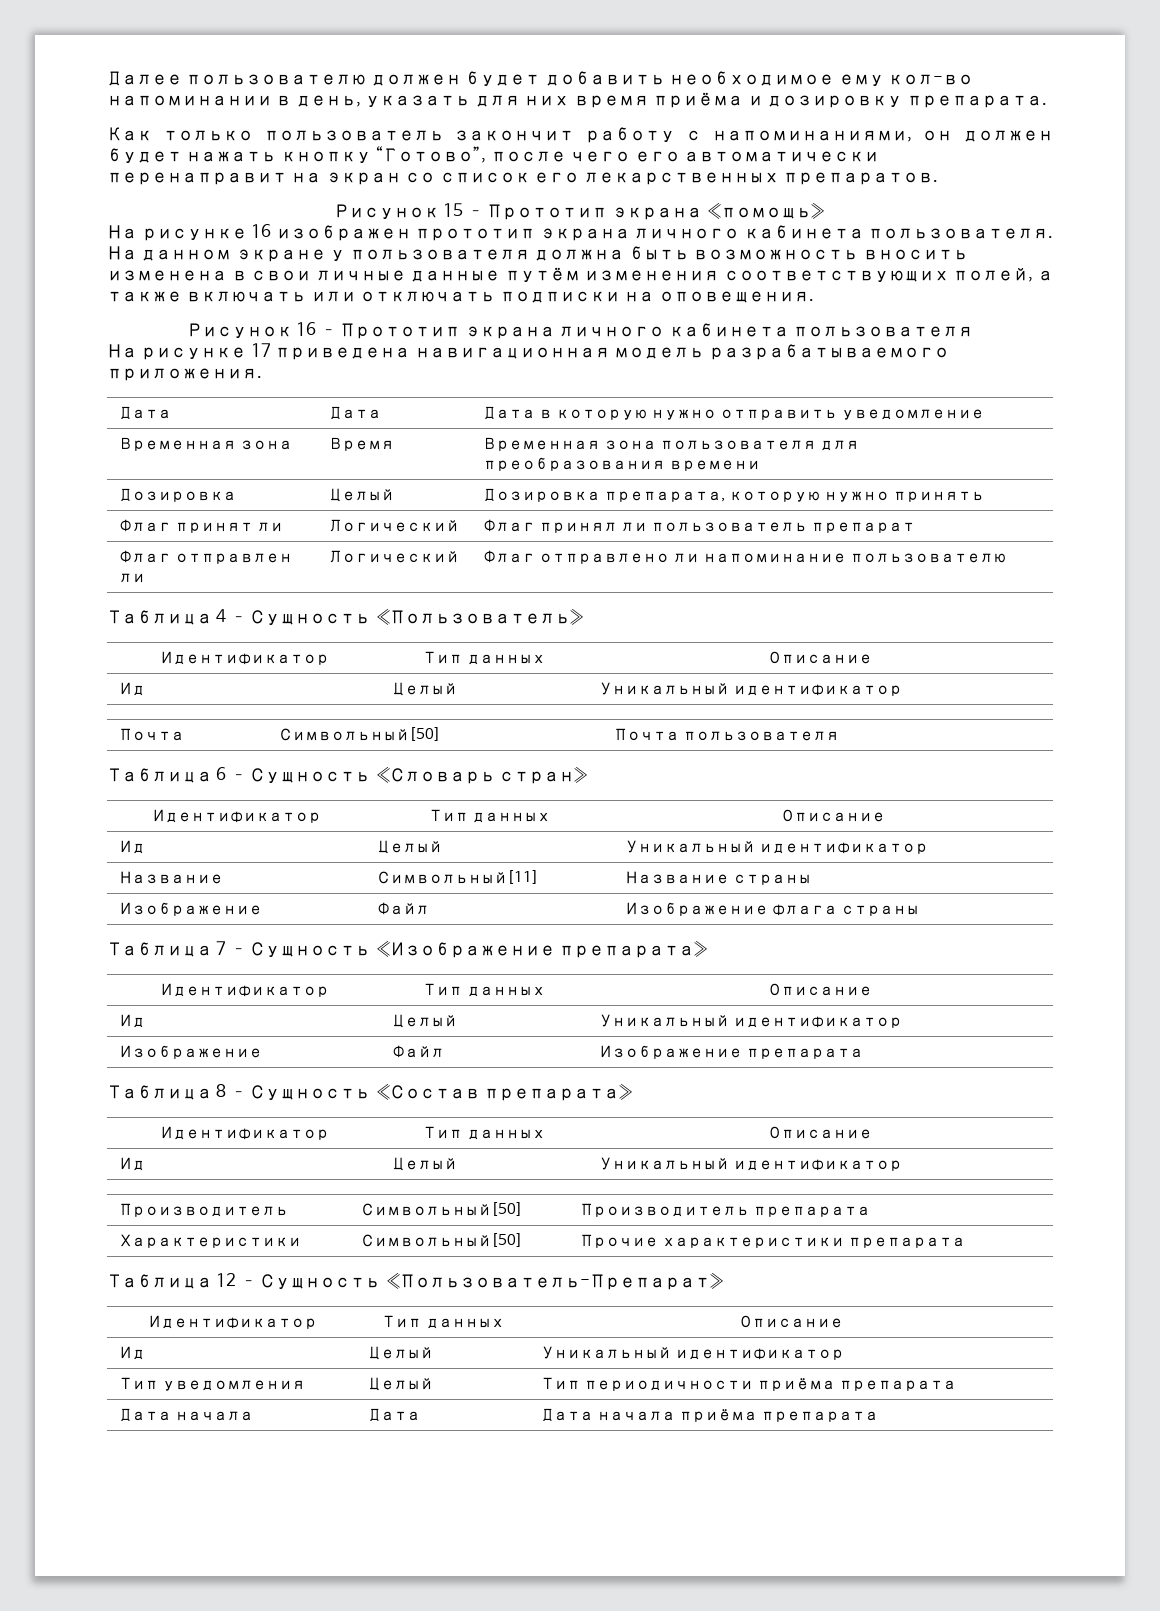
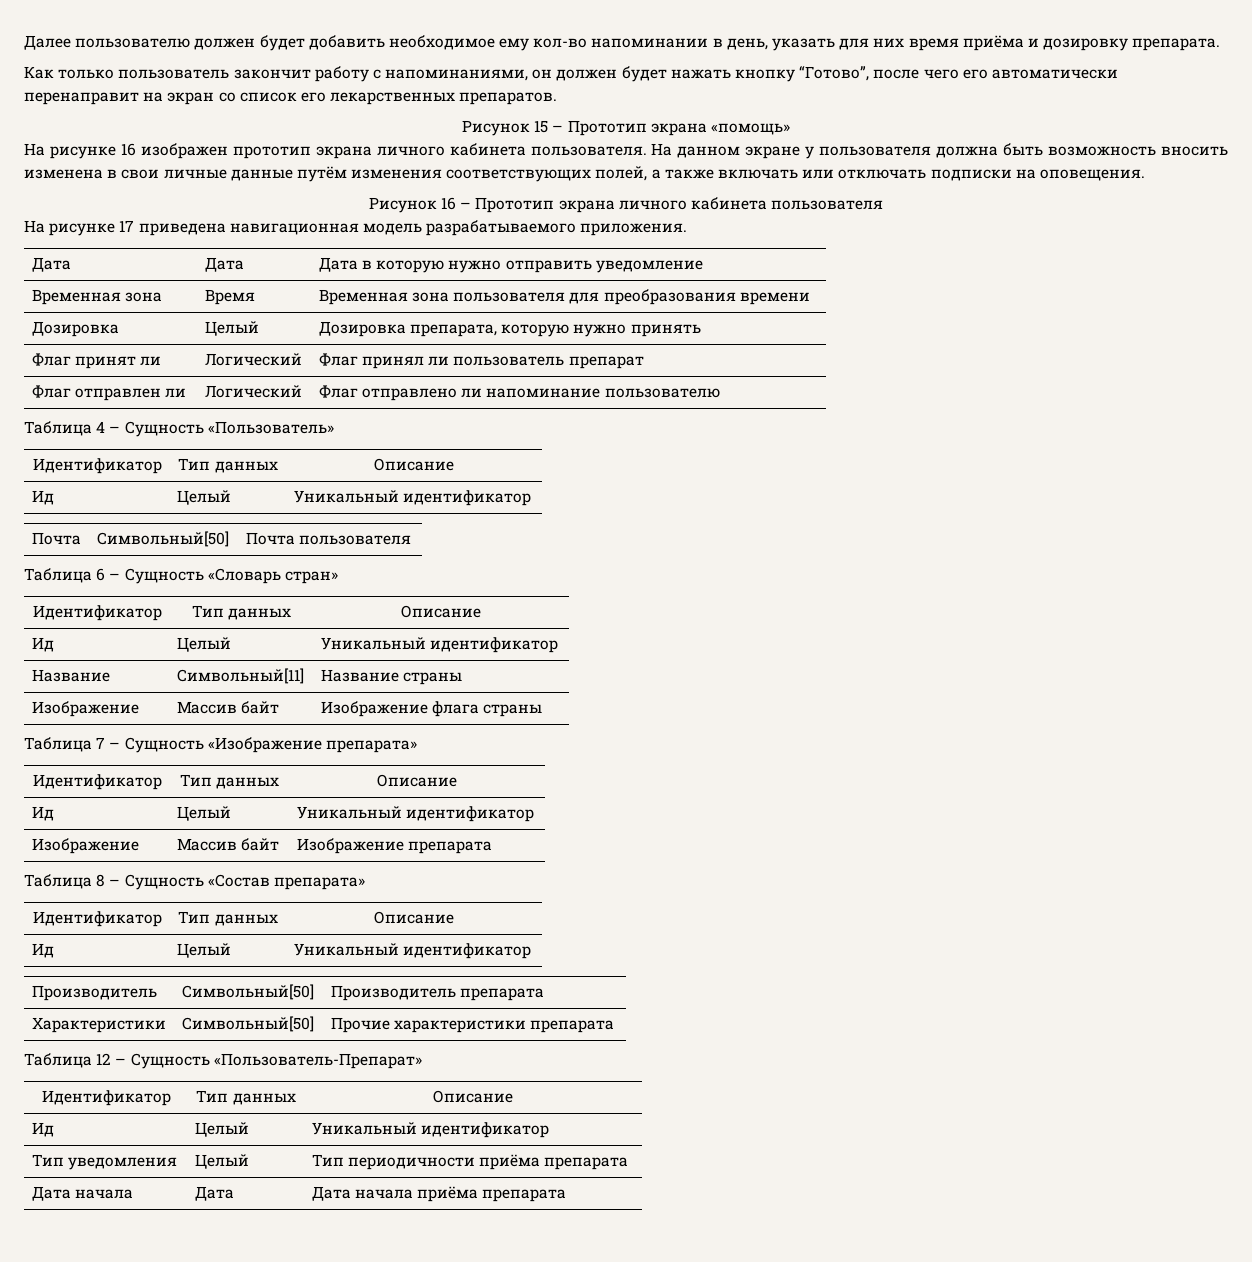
[376,902,429,915] Файл -> [176,701,280,714] Массив байт
[391,1045,444,1058] Файл -> [176,838,280,851] Массив байт

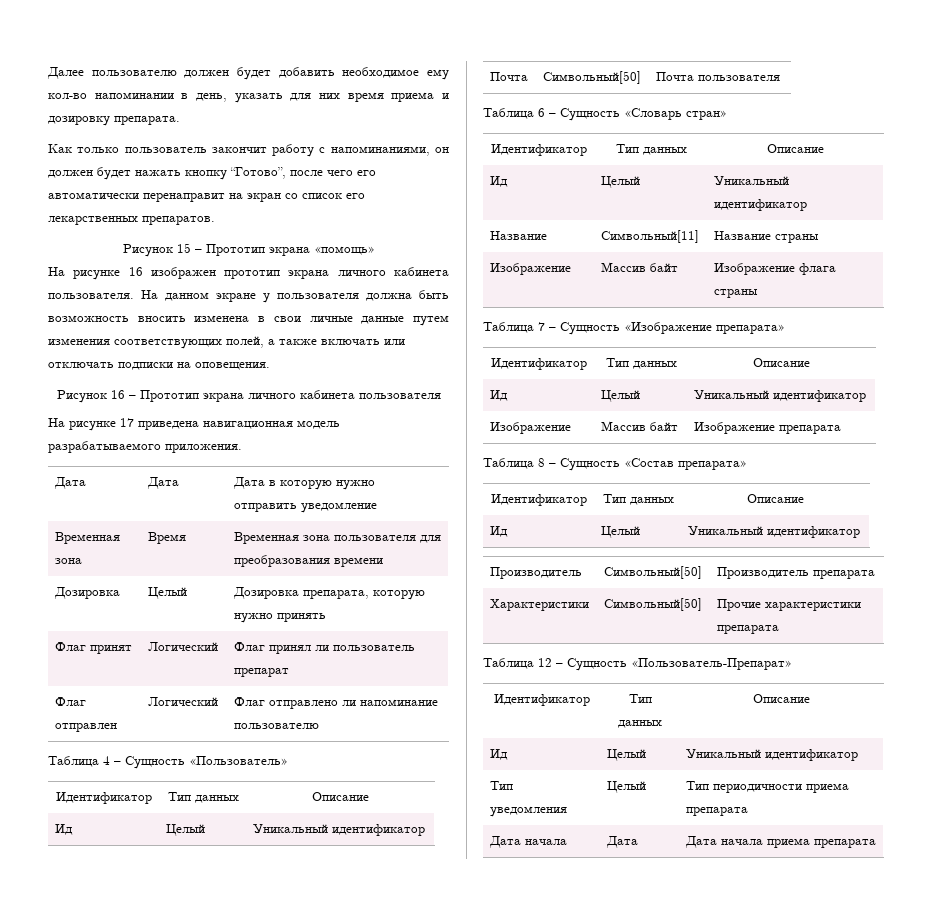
[962,35,1024,51] приёма -> [391,92,435,102] приема
[296,166,347,182] путём -> [413,315,450,326] путем
[140,356,162,365] ли -> (133, 649) none
[165,388,187,397] ли -> (118, 727) none
[479,1154,541,1170] приёма -> [806,783,850,793] приема
[417,1186,479,1202] приёма -> [767,838,811,848] приема

